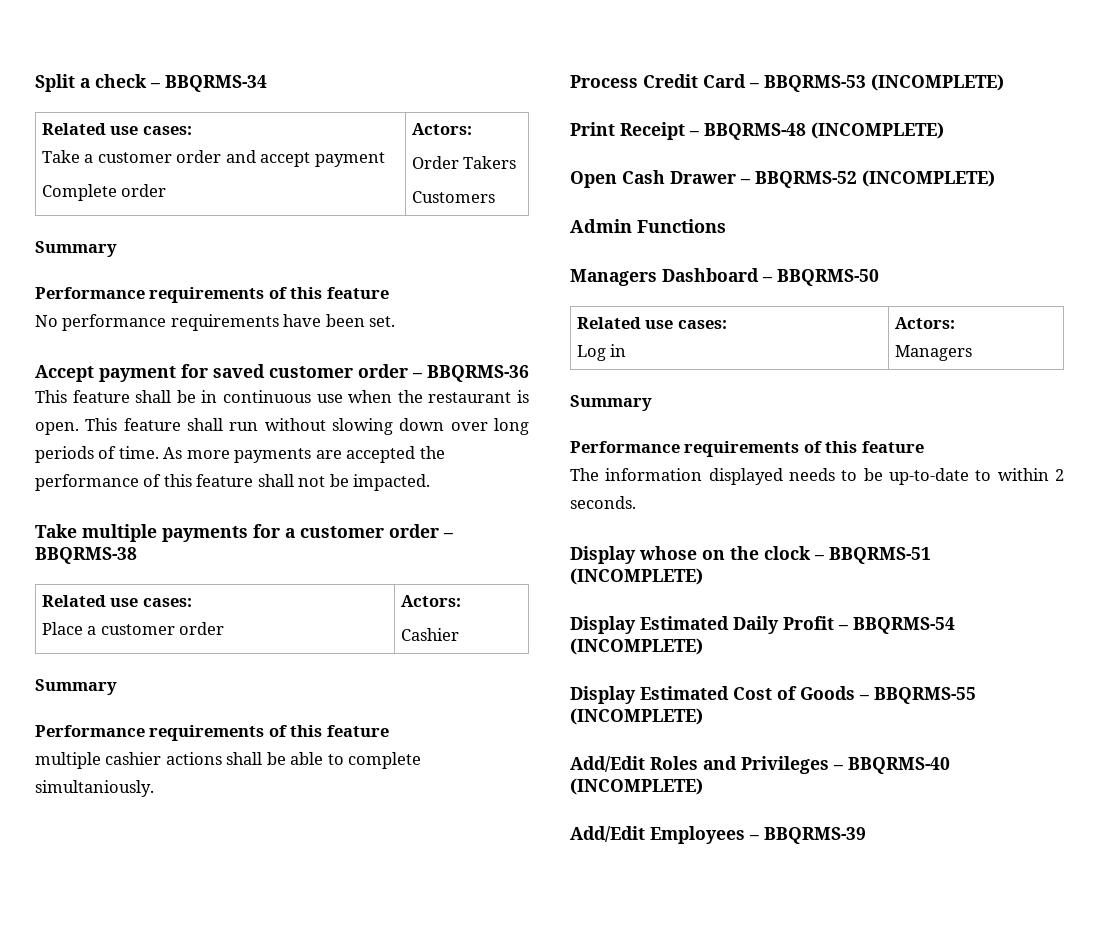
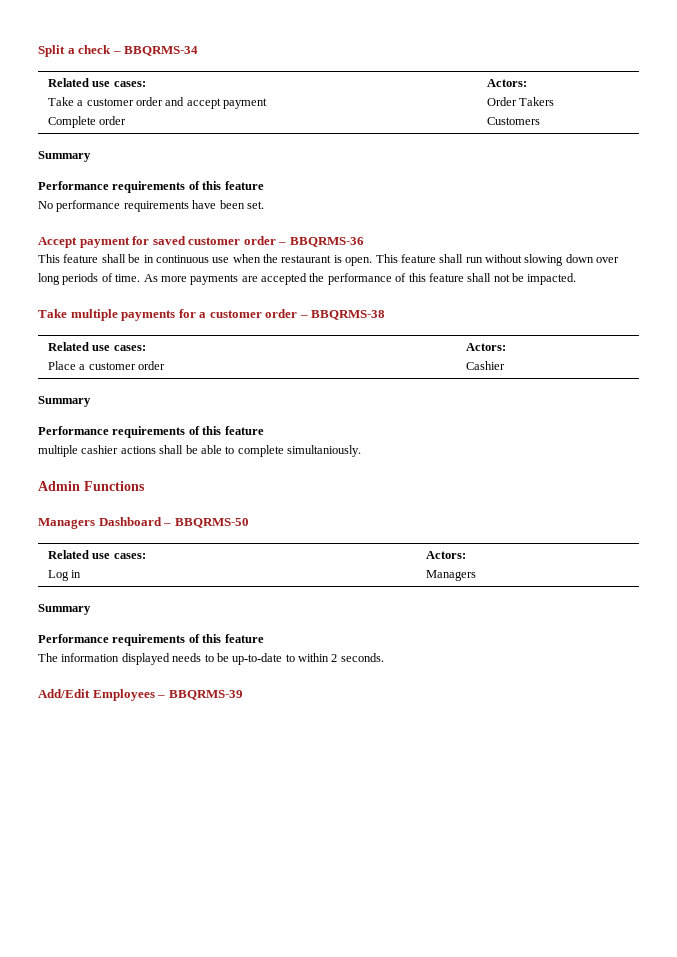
[570,74,1004,92] [570,122,944,140] [570,170,995,188] // Process Credit Card – BBQRMS-53 (INCOMPLETE) // Print Receipt – BBQRMS-48 (INCOMPLETE) // Open Cash Drawer – BBQRMS-52 (INCOMPLETE) -> (361, 451) none
[570,546,931,564] [570,568,703,585] [570,616,955,634] [570,638,703,655] [570,686,976,704] [570,708,703,725] [570,756,950,774] [570,778,703,795] // Display whose on the clock – BBQRMS-51 (INCOMPLETE) // Display Estimated Daily Profit – BBQRMS-54 (INCOMPLETE) // Display Estimated Cost of Goods – BBQRMS-55 (INCOMPLETE) // Add/Edit Roles and Privileges – BBQRMS-40 (INCOMPLETE) -> (384, 657) none

